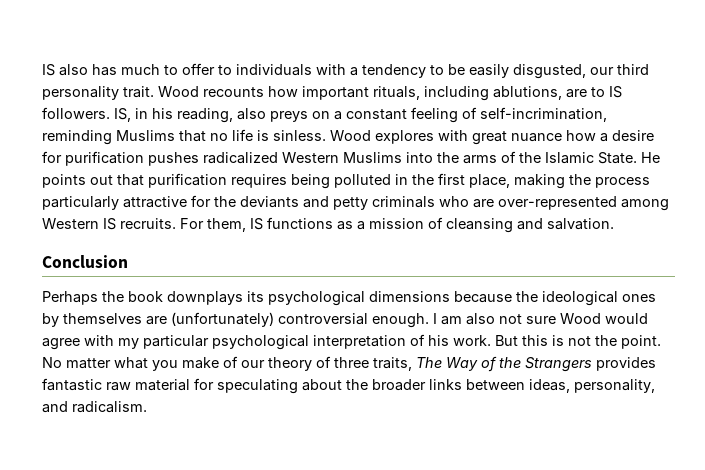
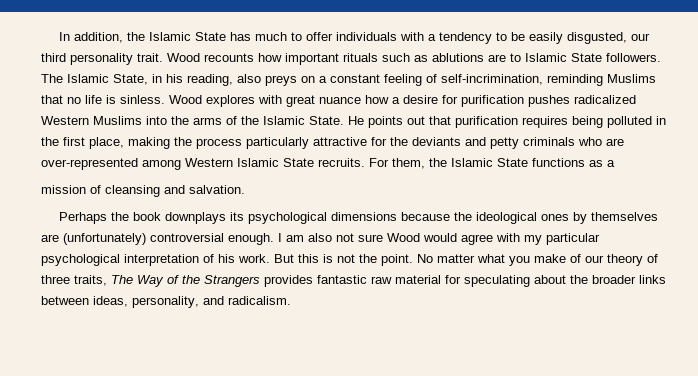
[42,64,88,76] IS also -> [58,32,226,43] In addition, the Islamic State
[218,65,232,75] to -> (333, 36) none
[373,86,622,101] [42,107,131,122] rituals, including ablutions, are to IS followers. IS, -> [343,53,661,62] [41,74,148,85] rituals such as ablutions are to Islamic State followers. The Islamic State,
[103,218,116,230] IS -> [237,158,314,167] Islamic State
[250,218,263,230] IS -> [429,158,528,167] the Islamic State
(365, 225) none -> (615, 163) //
[42,255,128,268] // Conclusion -> (245, 189) none

